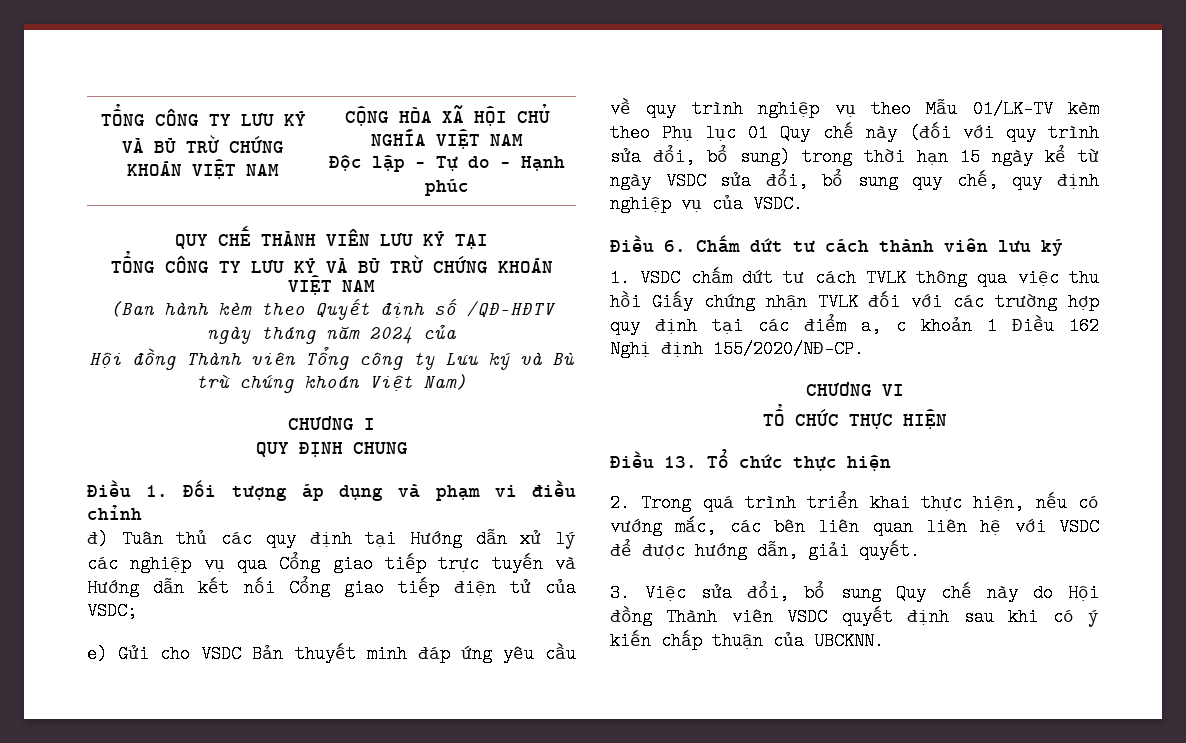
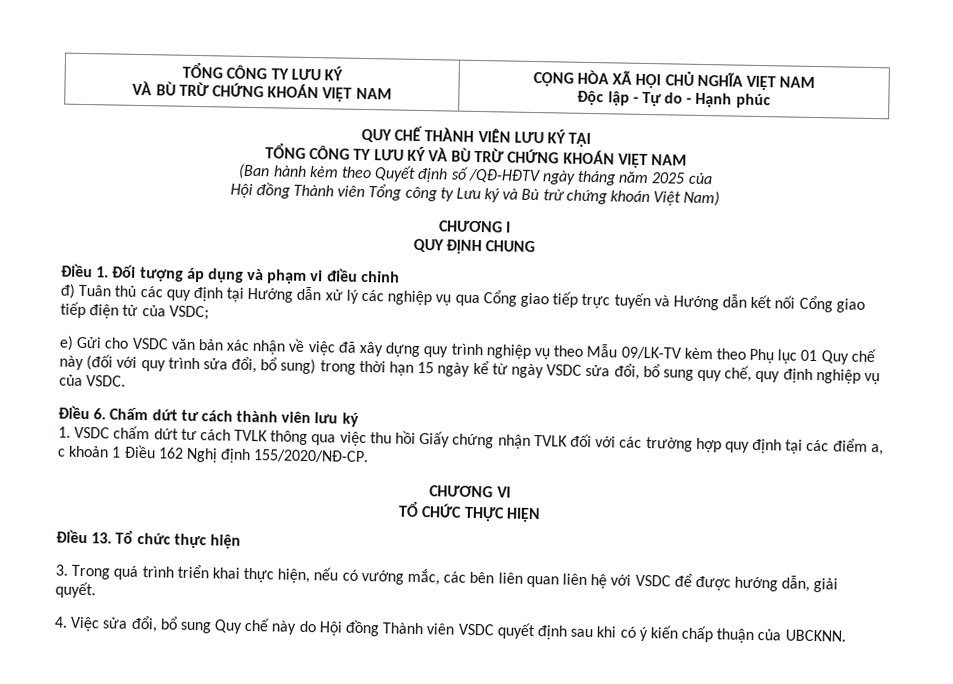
[369,327,413,345] 2024 -> [651,172,686,184] 2025
[252,642,577,663] [610,97,631,118] Bản thuyết minh đáp ứng yêu cầu về -> [170,338,421,358] văn bản xác nhận về việc đã xây dựng
[972,100,1053,118] 01/LK-TV -> [620,346,682,360] 09/LK-TV
[610,494,630,512] 2. -> [55,564,68,576] 3.
[610,584,630,602] 3. -> [54,616,68,628] 4.

